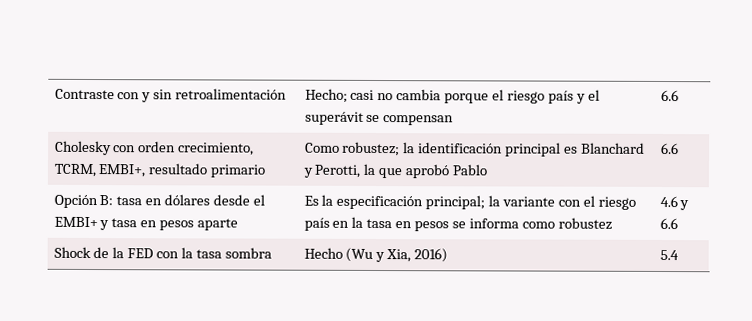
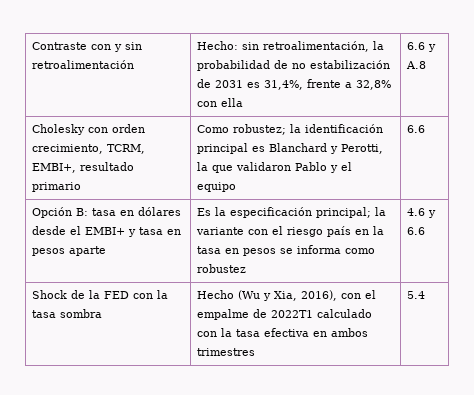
[304,88,600,104] [304,111,455,126] [660,89,679,102] Hecho; casi no cambia porque el riesgo país y el superávit se compensan | 6.6 -> [196,41,384,52] [196,60,390,71] [196,79,391,90] [196,98,243,107] [406,42,436,52] [405,61,426,69] Hecho: sin retroalimentación, la probabilidad de no estabilización de 2031 es 31,4%, frente a 32,8% con ella | 6.6 y A.8
[405,164,450,179] aprobó -> [235,162,291,171] validaron
(488, 170) none -> [329,162,352,173] [196,182,236,192] y el equipo
[414,248,449,263] 2016) -> [300,290,376,301] [196,309,372,320] [196,328,368,337] [196,348,255,356] 2016), con el empalme de 2022T1 calculado con la tasa efectiva en ambos trimestres

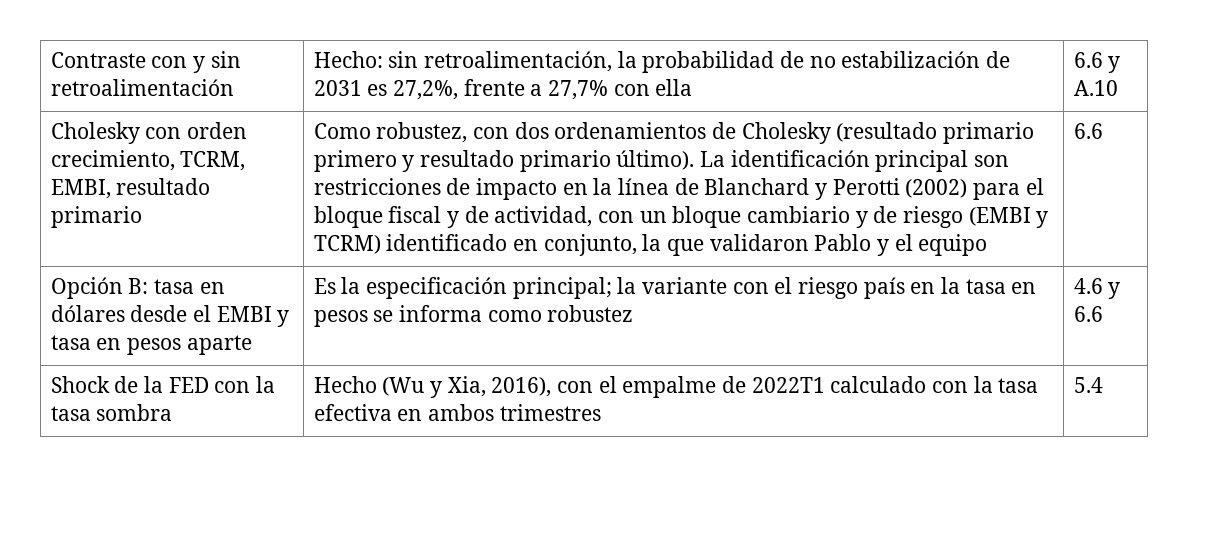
[263,80,303,90] 31,4%, -> [392,80,458,100] 27,2%,
[355,80,391,90] 32,8% -> [547,80,608,100] 27,7%
[405,61,426,69] A.8 -> [1073,80,1118,96] A.10
[31,163,76,173] EMBI+, -> [50,179,111,199] EMBI,
[232,124,383,135] [196,143,383,154] robustez; la identificación principal es Blanchard y Perotti, -> [376,122,1034,144] [313,150,1009,172] [313,178,1044,200] [313,206,1049,228] [313,234,637,256] robustez, con dos ordenamientos de Cholesky (resultado primario primero y resultado primario último). La identificación principal son restricciones de impacto en la línea de Blanchard y Perotti (2002) para el bloque fiscal y de actividad, con un bloque cambiario y de riesgo (EMBI y TCRM) identificado en conjunto,
[84,227,125,235] EMBI+ -> [216,306,272,322] EMBI

